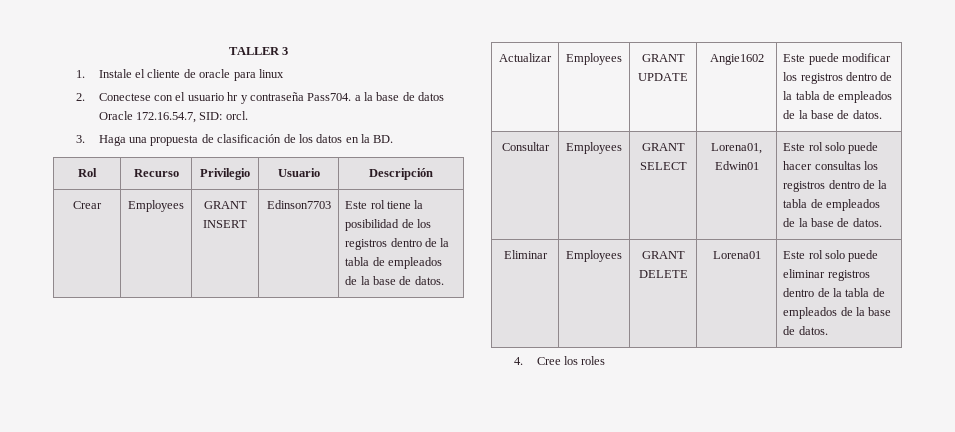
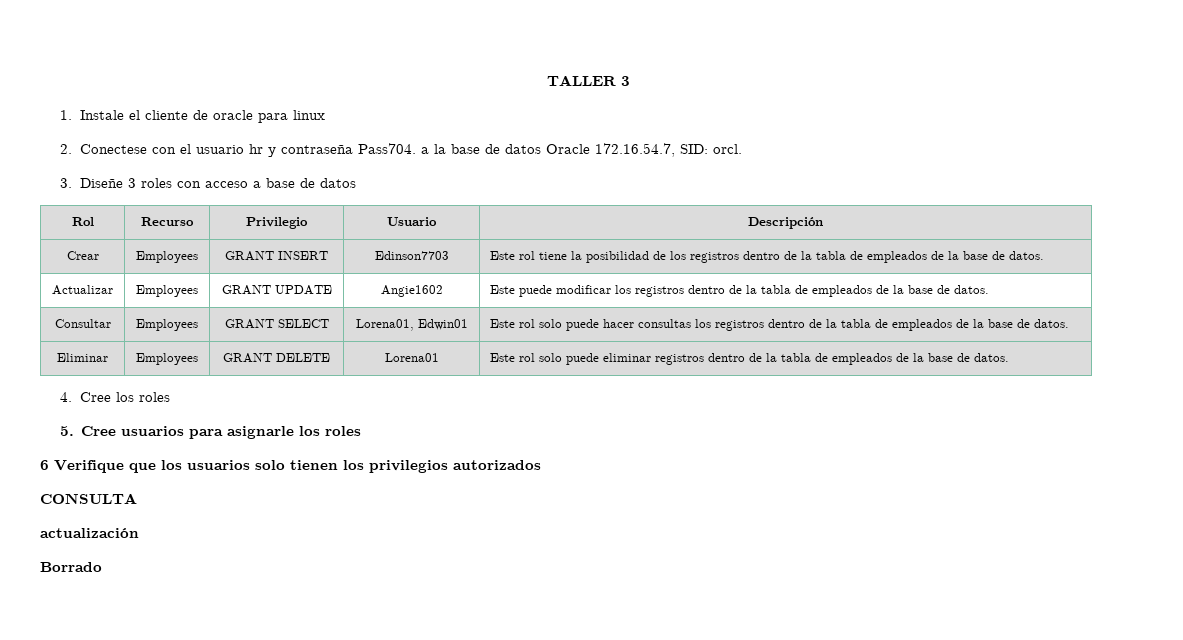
[98,134,394,146] Haga una propuesta de clasificación de los datos en la BD. -> [80,178,357,188] Diseñe 3 roles con acceso a base de datos
(606, 360) none -> [60,426,362,439] [40,460,541,473] [40,493,137,504] [40,528,139,538] [40,562,102,572] // 5. Cree usuarios para asignarle los roles // 6 Verifique que los usuarios solo tienen los privilegios autorizados // CONSULTA // actualización // Borrado

